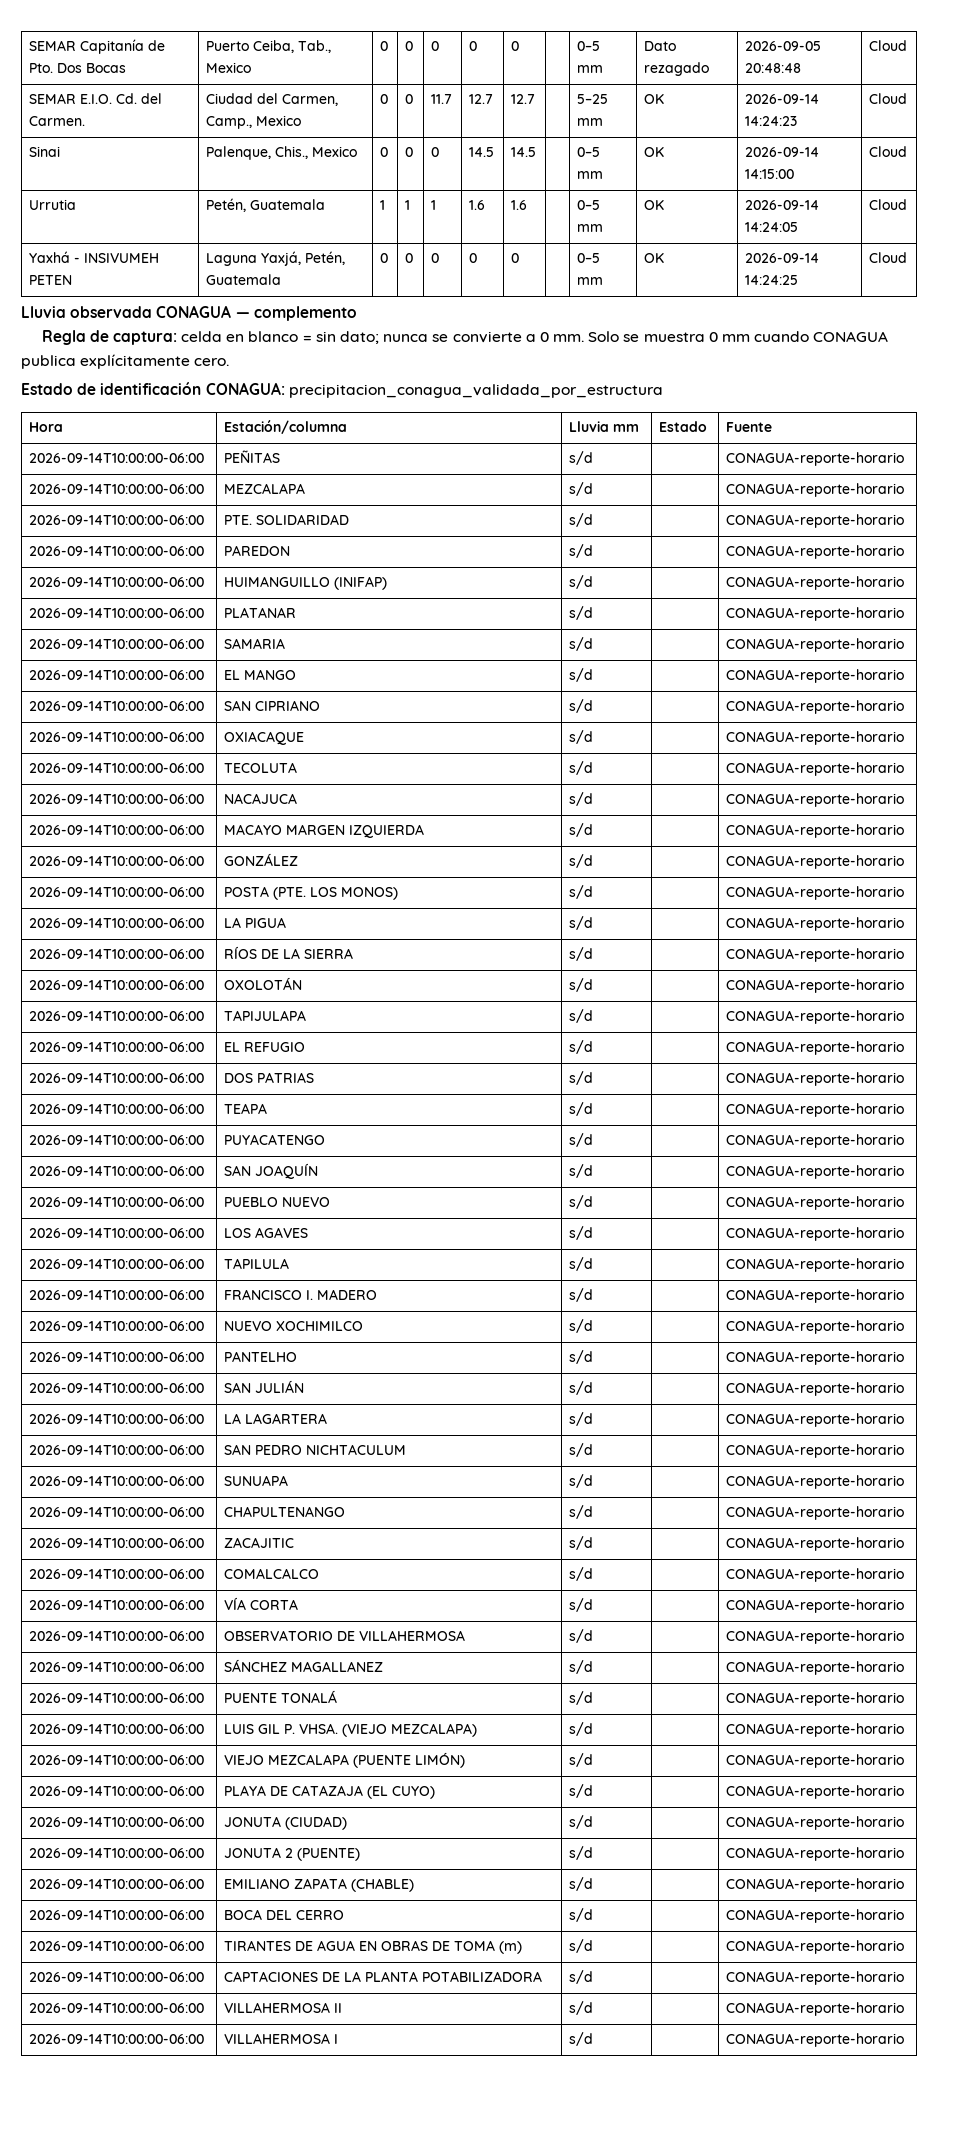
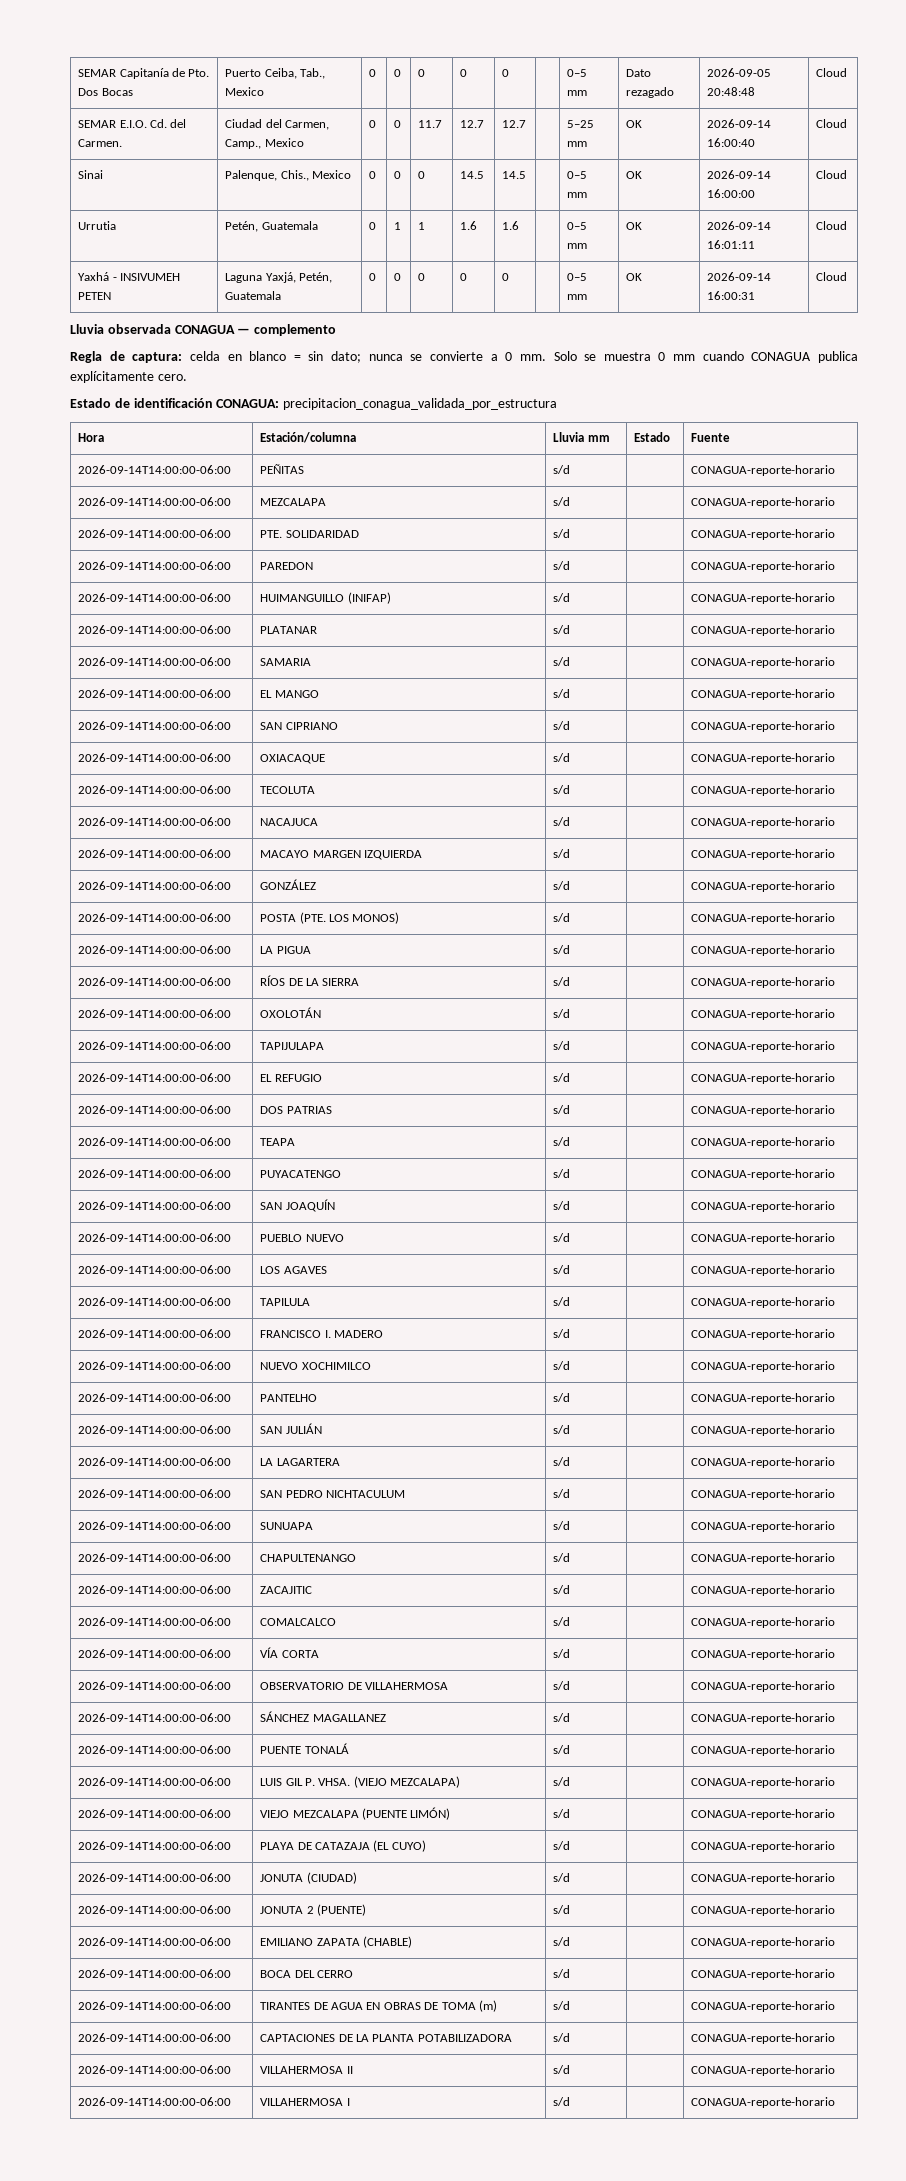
[745,116,798,126] 14:24:23 -> [707,138,756,147] 16:00:40
[745,169,795,179] 14:15:00 -> [707,189,756,198] 16:00:00
[380,200,386,210] 1 -> [369,222,377,230] 0
[745,222,799,232] 14:24:05 -> [707,240,756,249] 16:01:11
[745,275,799,285] 14:24:25 -> [707,291,756,300] 16:00:31
[29,453,205,463] 2026-09-14T10:00:00-06:00 -> [78,465,232,474] 2026-09-14T14:00:00-06:00
[29,484,205,494] 2026-09-14T10:00:00-06:00 -> [78,497,232,506] 2026-09-14T14:00:00-06:00
[29,515,205,525] 2026-09-14T10:00:00-06:00 -> [78,529,232,538] 2026-09-14T14:00:00-06:00
[29,546,205,556] 2026-09-14T10:00:00-06:00 -> [78,561,232,570] 2026-09-14T14:00:00-06:00
[29,577,205,587] 2026-09-14T10:00:00-06:00 -> [78,593,232,602] 2026-09-14T14:00:00-06:00
[29,608,205,618] 2026-09-14T10:00:00-06:00 -> [78,625,232,634] 2026-09-14T14:00:00-06:00
[29,639,205,649] 2026-09-14T10:00:00-06:00 -> [78,657,232,666] 2026-09-14T14:00:00-06:00
[29,670,205,680] 2026-09-14T10:00:00-06:00 -> [78,689,232,698] 2026-09-14T14:00:00-06:00
[29,701,205,711] 2026-09-14T10:00:00-06:00 -> [78,721,232,730] 2026-09-14T14:00:00-06:00
[29,732,205,742] 2026-09-14T10:00:00-06:00 -> [78,753,232,762] 2026-09-14T14:00:00-06:00
[29,763,205,773] 2026-09-14T10:00:00-06:00 -> [78,785,232,794] 2026-09-14T14:00:00-06:00
[29,794,205,804] 2026-09-14T10:00:00-06:00 -> [78,817,232,826] 2026-09-14T14:00:00-06:00
[29,825,205,835] 2026-09-14T10:00:00-06:00 -> [78,849,232,858] 2026-09-14T14:00:00-06:00
[29,856,205,866] 2026-09-14T10:00:00-06:00 -> [78,881,232,890] 2026-09-14T14:00:00-06:00
[29,887,205,897] 2026-09-14T10:00:00-06:00 -> [78,913,232,922] 2026-09-14T14:00:00-06:00
[29,918,205,928] 2026-09-14T10:00:00-06:00 -> [78,945,232,954] 2026-09-14T14:00:00-06:00
[29,949,205,959] 2026-09-14T10:00:00-06:00 -> [78,977,232,986] 2026-09-14T14:00:00-06:00
[29,980,205,990] 2026-09-14T10:00:00-06:00 -> [78,1009,232,1018] 2026-09-14T14:00:00-06:00
[29,1011,205,1021] 2026-09-14T10:00:00-06:00 -> [78,1041,232,1050] 2026-09-14T14:00:00-06:00
[29,1042,205,1052] 2026-09-14T10:00:00-06:00 -> [78,1073,232,1082] 2026-09-14T14:00:00-06:00
[29,1073,205,1083] 2026-09-14T10:00:00-06:00 -> [78,1105,232,1114] 2026-09-14T14:00:00-06:00
[29,1104,205,1114] 2026-09-14T10:00:00-06:00 -> [78,1137,232,1146] 2026-09-14T14:00:00-06:00
[29,1135,205,1145] 2026-09-14T10:00:00-06:00 -> [78,1169,232,1178] 2026-09-14T14:00:00-06:00
[29,1166,205,1176] 2026-09-14T10:00:00-06:00 -> [78,1201,232,1210] 2026-09-14T14:00:00-06:00
[29,1197,205,1207] 2026-09-14T10:00:00-06:00 -> [78,1233,232,1242] 2026-09-14T14:00:00-06:00
[29,1228,205,1238] 2026-09-14T10:00:00-06:00 -> [78,1265,232,1274] 2026-09-14T14:00:00-06:00
[29,1259,205,1269] 2026-09-14T10:00:00-06:00 -> [78,1297,232,1306] 2026-09-14T14:00:00-06:00
[29,1290,205,1300] 2026-09-14T10:00:00-06:00 -> [78,1329,232,1338] 2026-09-14T14:00:00-06:00
[29,1321,205,1331] 2026-09-14T10:00:00-06:00 -> [78,1361,232,1370] 2026-09-14T14:00:00-06:00
[29,1352,205,1362] 2026-09-14T10:00:00-06:00 -> [78,1393,232,1402] 2026-09-14T14:00:00-06:00
[29,1383,205,1393] 2026-09-14T10:00:00-06:00 -> [78,1425,232,1434] 2026-09-14T14:00:00-06:00
[29,1414,205,1424] 2026-09-14T10:00:00-06:00 -> [78,1457,232,1466] 2026-09-14T14:00:00-06:00
[29,1445,205,1455] 2026-09-14T10:00:00-06:00 -> [78,1489,232,1498] 2026-09-14T14:00:00-06:00
[29,1476,205,1486] 2026-09-14T10:00:00-06:00 -> [78,1521,232,1530] 2026-09-14T14:00:00-06:00
[29,1507,205,1517] 2026-09-14T10:00:00-06:00 -> [78,1553,232,1562] 2026-09-14T14:00:00-06:00
[29,1538,205,1548] 2026-09-14T10:00:00-06:00 -> [78,1585,232,1594] 2026-09-14T14:00:00-06:00
[29,1569,205,1579] 2026-09-14T10:00:00-06:00 -> [78,1617,232,1626] 2026-09-14T14:00:00-06:00
[29,1600,205,1610] 2026-09-14T10:00:00-06:00 -> [78,1649,232,1658] 2026-09-14T14:00:00-06:00
[29,1631,205,1641] 2026-09-14T10:00:00-06:00 -> [78,1681,232,1690] 2026-09-14T14:00:00-06:00
[29,1662,205,1672] 2026-09-14T10:00:00-06:00 -> [78,1713,232,1722] 2026-09-14T14:00:00-06:00
[29,1693,205,1703] 2026-09-14T10:00:00-06:00 -> [78,1745,232,1754] 2026-09-14T14:00:00-06:00
[29,1724,205,1734] 2026-09-14T10:00:00-06:00 -> [78,1777,232,1786] 2026-09-14T14:00:00-06:00
[29,1755,205,1765] 2026-09-14T10:00:00-06:00 -> [78,1809,232,1818] 2026-09-14T14:00:00-06:00
[29,1786,205,1796] 2026-09-14T10:00:00-06:00 -> [78,1841,232,1850] 2026-09-14T14:00:00-06:00
[29,1817,205,1827] 2026-09-14T10:00:00-06:00 -> [78,1873,232,1882] 2026-09-14T14:00:00-06:00
[29,1848,205,1858] 2026-09-14T10:00:00-06:00 -> [78,1905,232,1914] 2026-09-14T14:00:00-06:00
[29,1879,205,1889] 2026-09-14T10:00:00-06:00 -> [78,1937,232,1946] 2026-09-14T14:00:00-06:00
[29,1910,205,1920] 2026-09-14T10:00:00-06:00 -> [78,1969,232,1978] 2026-09-14T14:00:00-06:00
[29,1941,205,1951] 2026-09-14T10:00:00-06:00 -> [78,2001,232,2010] 2026-09-14T14:00:00-06:00
[29,1972,205,1982] 2026-09-14T10:00:00-06:00 -> [78,2033,232,2042] 2026-09-14T14:00:00-06:00
[29,2003,205,2013] 2026-09-14T10:00:00-06:00 -> [78,2065,232,2074] 2026-09-14T14:00:00-06:00
[29,2034,205,2044] 2026-09-14T10:00:00-06:00 -> [78,2097,232,2106] 2026-09-14T14:00:00-06:00

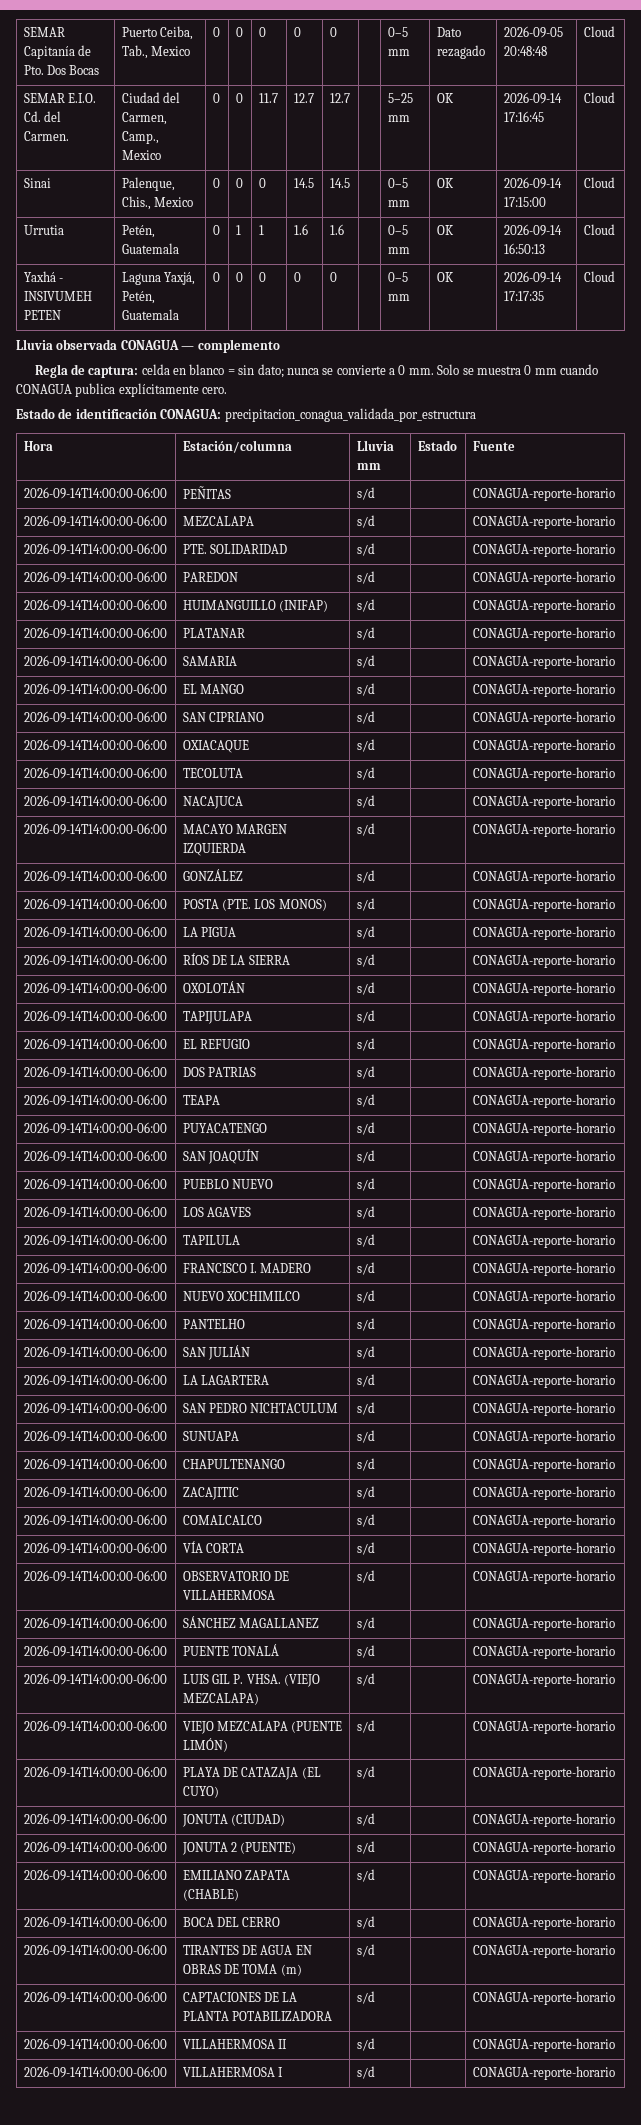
[707,138,756,147] 16:00:40 -> [503,111,544,122] 17:16:45
[707,189,756,198] 16:00:00 -> [503,197,546,207] 17:15:00
[707,240,756,249] 16:01:11 -> [503,243,545,254] 16:50:13
[707,291,756,300] 16:00:31 -> [503,291,544,301] 17:17:35

